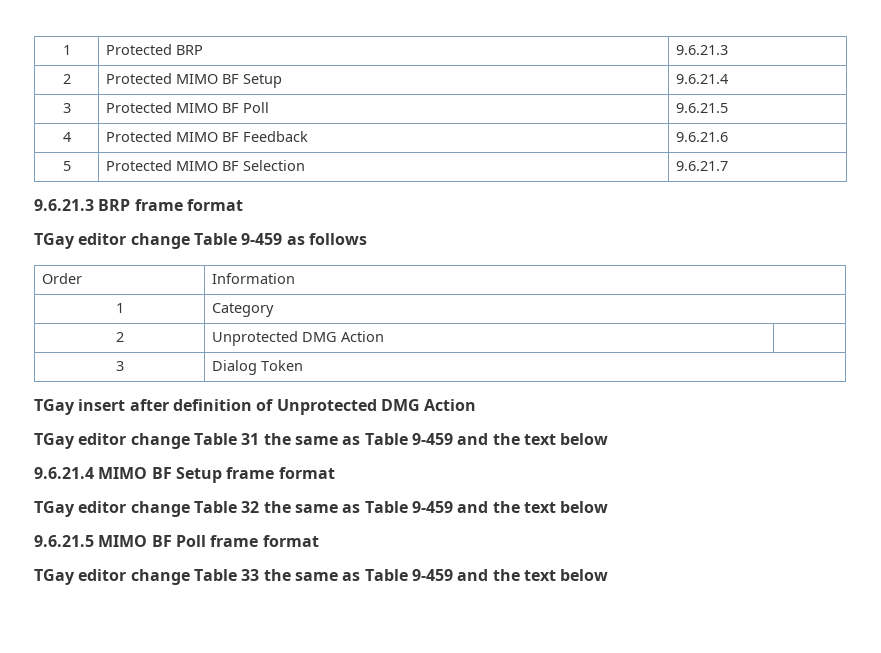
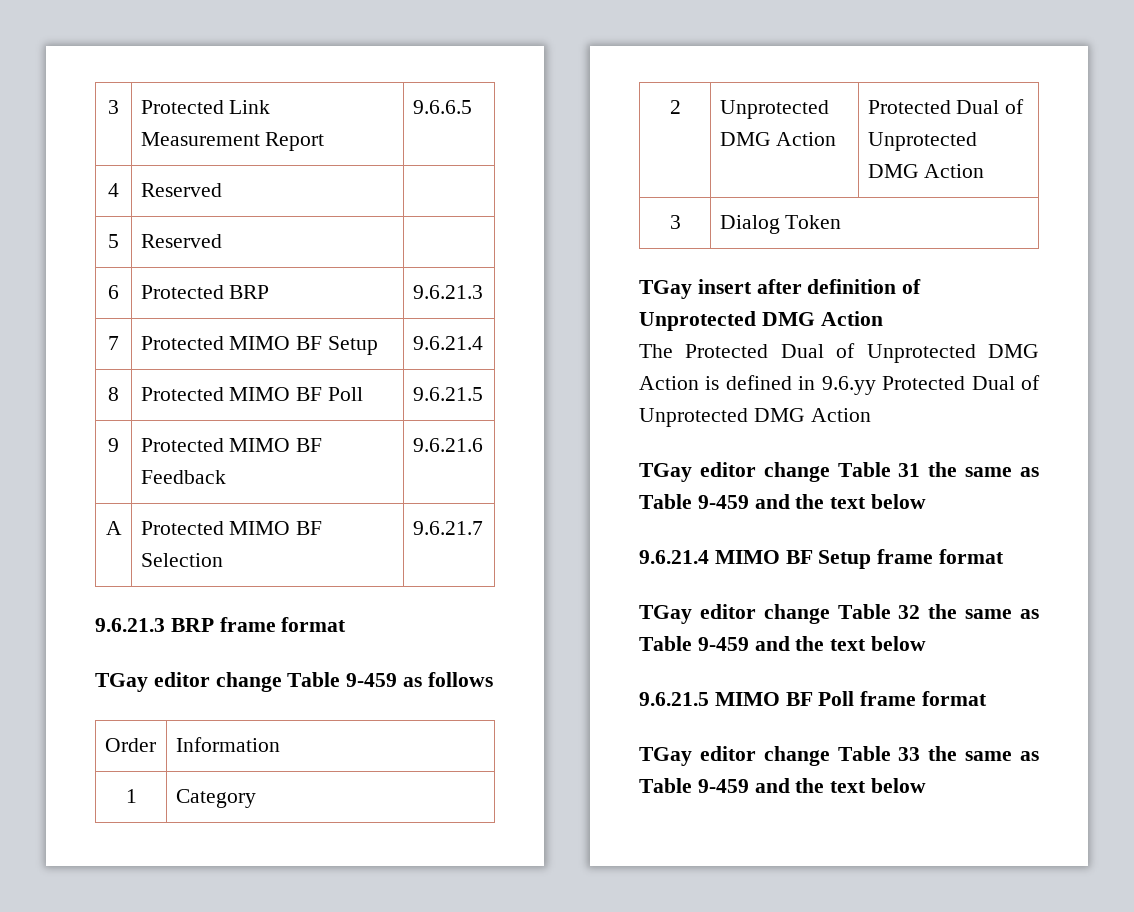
[62,45,71,55] 1 -> [108,100,119,114] [140,100,271,114] [140,132,325,151] [412,100,472,114] [108,183,119,197] [140,183,222,197] [108,234,119,248] [140,234,222,248] [108,285,119,299] 3 | Protected Link Measurement Report | 9.6.6.5 // 4 | Reserved | // 5 | Reserved | // 6
[62,74,71,84] 2 -> [108,336,119,350] 7
[62,103,71,113] 3 -> [108,387,119,401] 8
[62,132,71,142] 4 -> [108,438,119,452] 9
[62,161,71,171] 5 -> [105,521,122,535] A
(385, 336) none -> [867,99,1025,114] [867,132,977,151] [867,164,985,178] Protected Dual of Unprotected DMG Action
(477, 405) none -> [639,343,1039,363] [639,375,1040,395] [639,408,871,427] // The Protected Dual of Unprotected DMG Action is defined in 9.6.yy Protected Dual of Unprotected DMG Action

